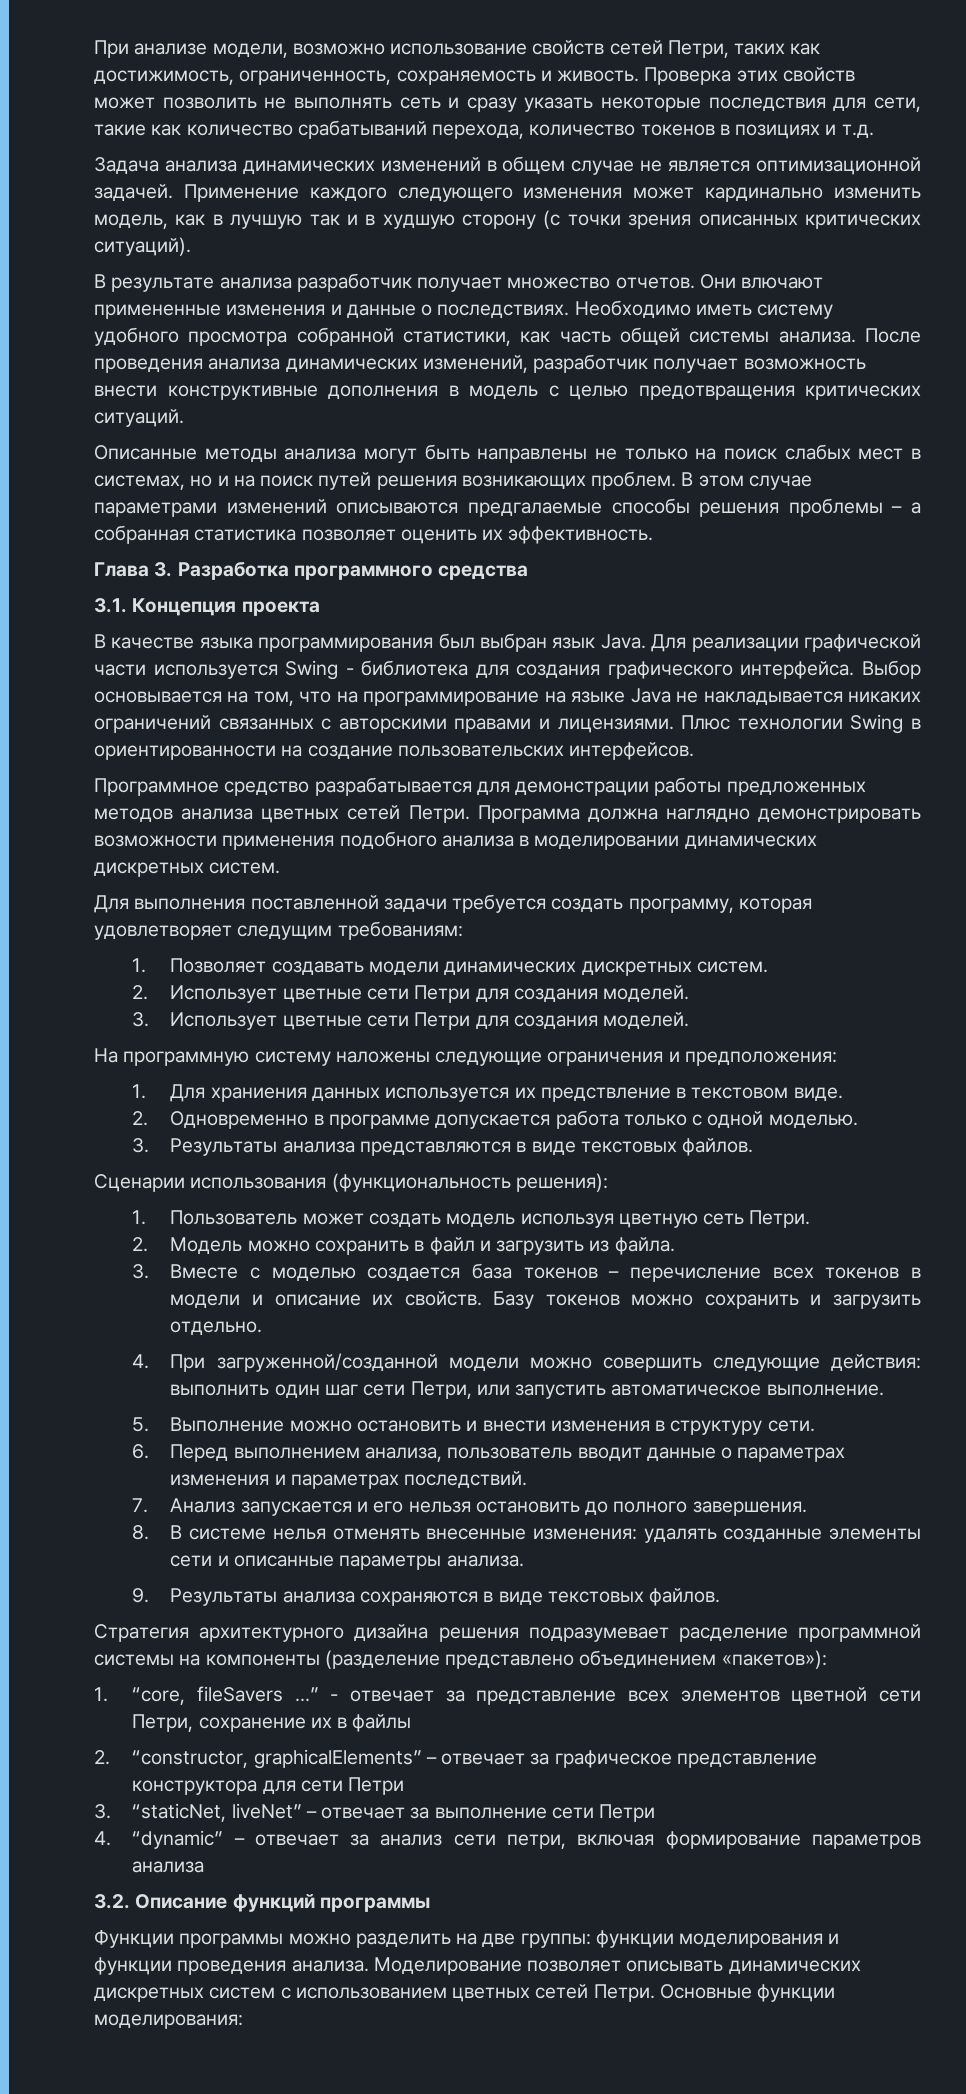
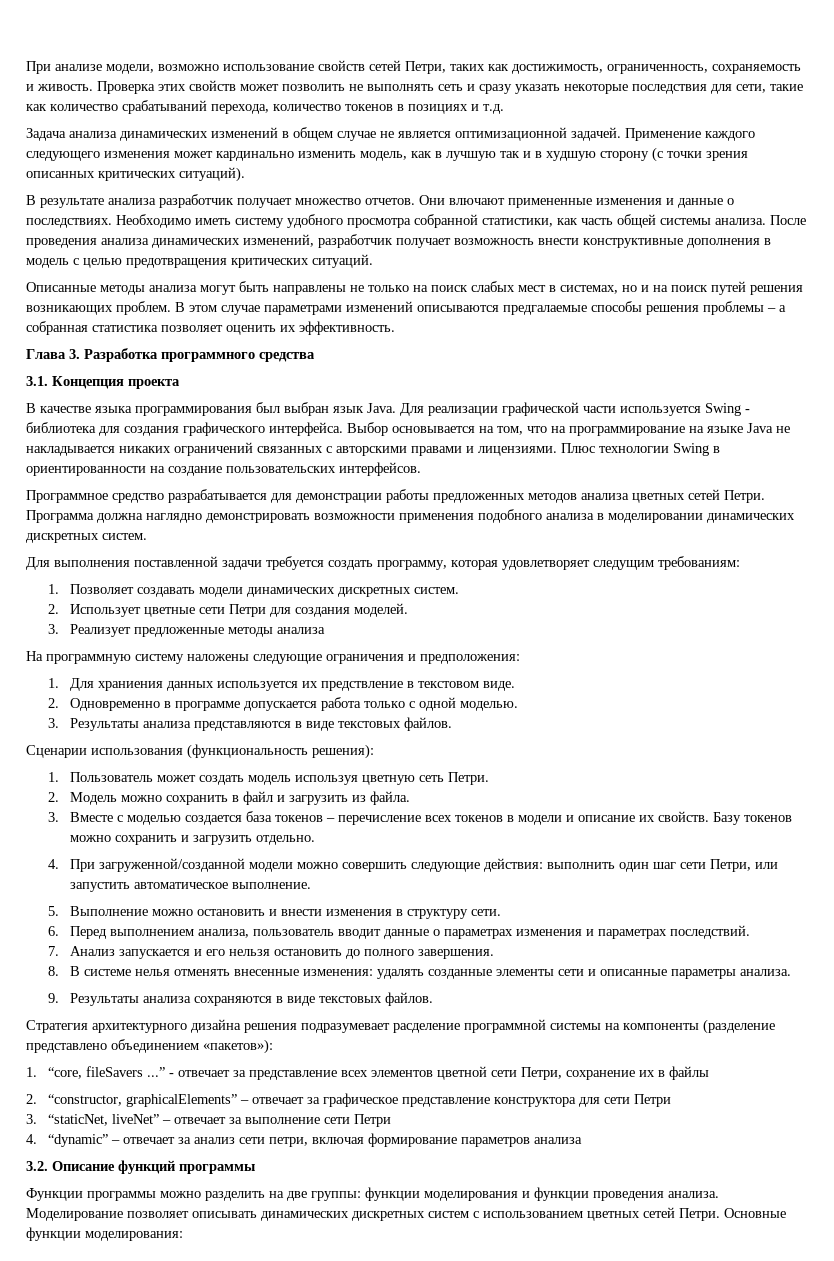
[170,1012,690,1030] Использует цветные сети Петри для создания моделей. -> [69,624,325,637] Реализует предложенные методы анализа

